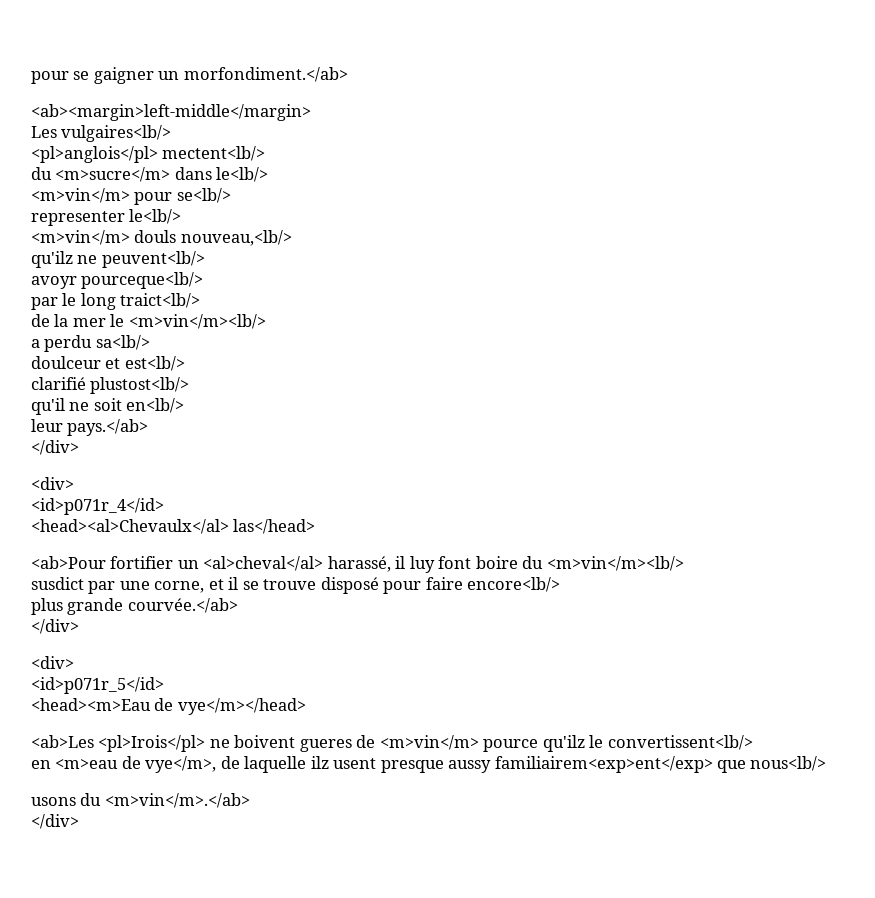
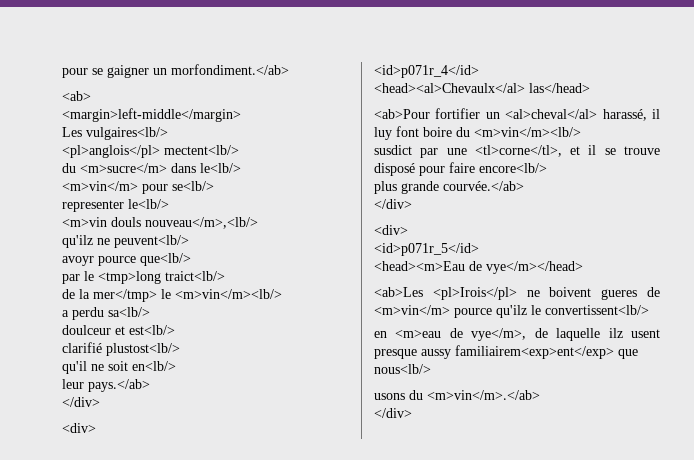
[31,104,311,121] <ab><margin>left-middle</margin> -> [62,91,91,101] [62,108,241,122] <ab> // <margin>left-middle</margin>
[31,230,292,246] <m>vin</m> douls nouveau,<lb/> -> [62,217,258,229] <m>vin douls nouveau</m>,<lb/>
[81,272,204,289] pourceque<lb/> -> [98,253,191,266] pource que<lb/>
[80,293,116,310] long -> [98,271,161,284] <tmp>long
[72,318,106,327] mer -> [93,289,157,302] mer</tmp>
[154,581,205,593] corne, -> [474,145,562,157] <tl>corne</tl>,

